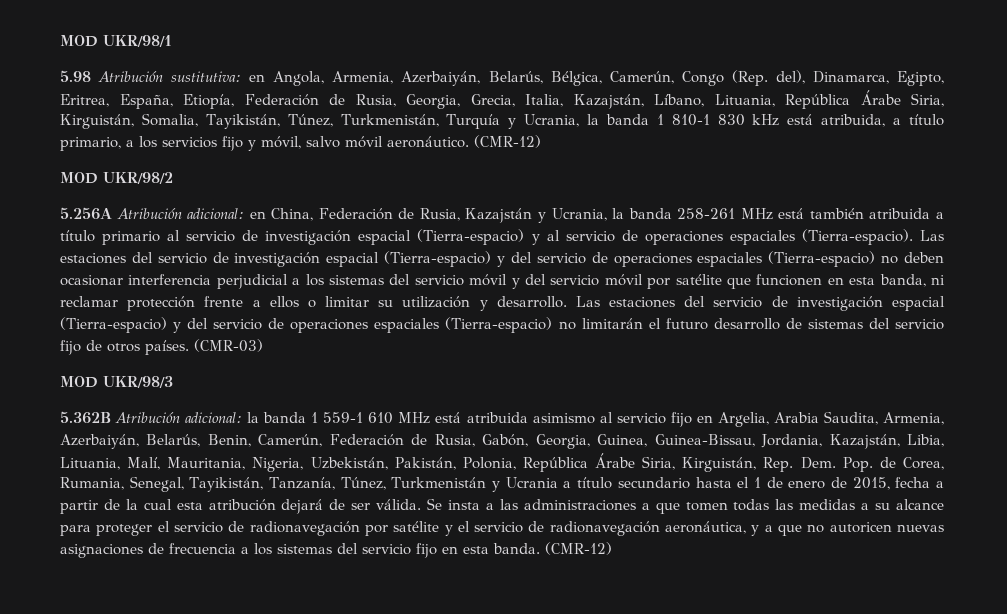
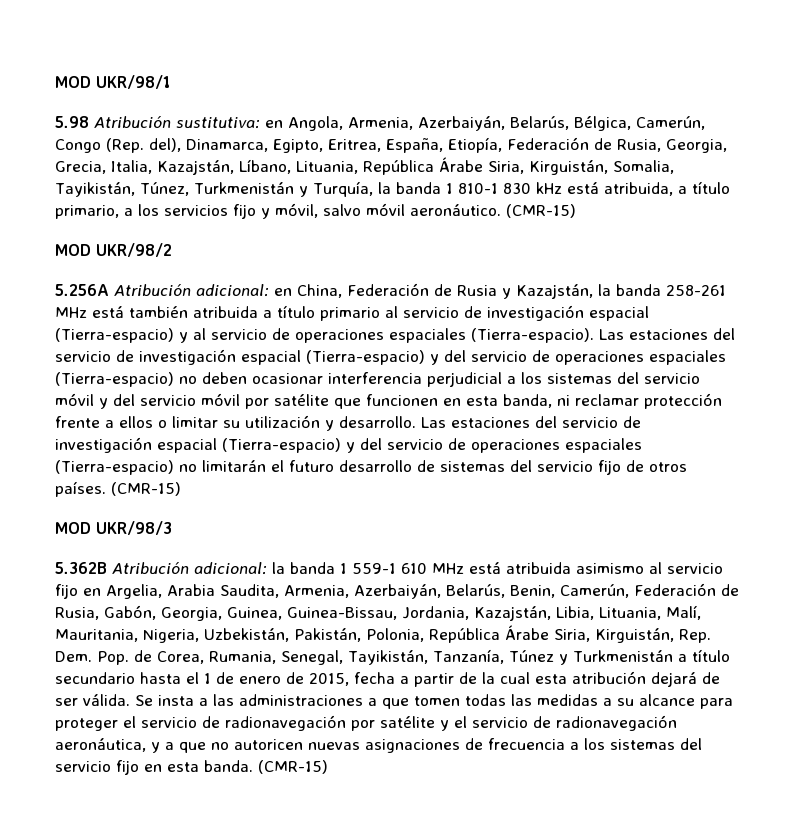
[340,114,580,129] Turkmenistán, Turquía y Ucrania, -> [193,181,373,197] Turkmenistán y Turquía,
[474,135,541,148] (CMR-12) -> [506,204,576,218] (CMR-15)
[419,208,607,223] Rusia, Kazajstán y Ucrania, -> [457,284,593,299] Rusia y Kazajstán,
[194,339,263,352] (CMR-03) -> [111,482,181,496] (CMR-15)
[340,477,558,492] Túnez, Turkmenistán y Ucrania -> [508,650,673,665] Túnez y Turkmenistán
[545,542,612,555] (CMR-12) -> [258,760,328,774] (CMR-15)

